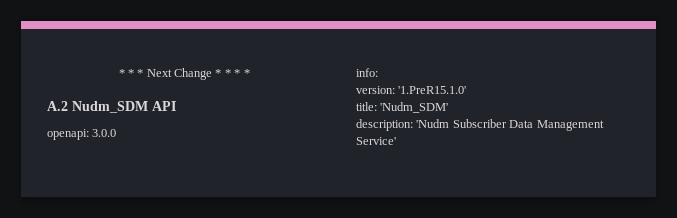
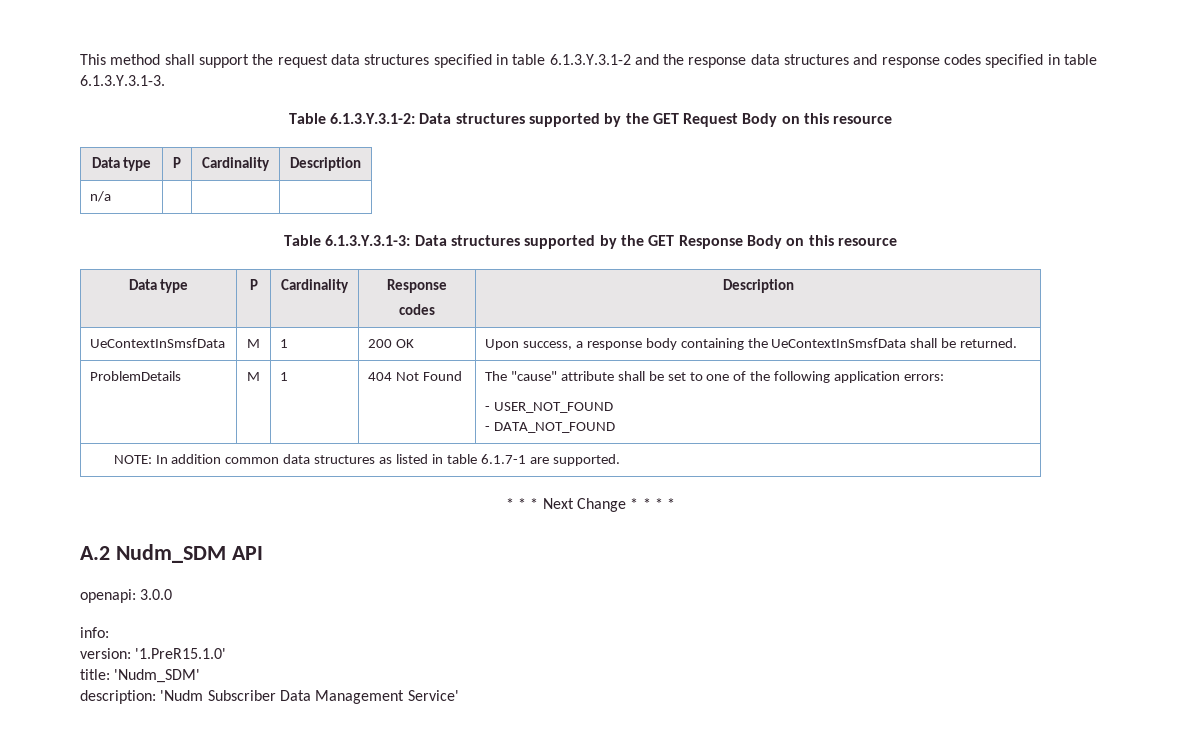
(118, 73) none -> [80,54,1098,68] [80,75,165,86] [288,113,893,127] [91,157,152,171] [173,157,181,168] [202,157,270,171] [290,157,361,171] [90,191,112,202] [284,235,897,249] [128,279,189,293] [249,279,258,290] [281,279,349,293] [387,279,447,293] [399,304,435,315] [722,279,794,293] [90,338,226,348] [247,339,260,348] [280,339,289,348] [368,339,414,348] [485,338,1018,350] [90,371,182,381] [247,372,260,381] [280,372,289,381] [368,371,462,381] [485,371,945,383] [485,402,613,413] [485,422,615,433] [113,454,620,466] This method shall support the request data structures specified in table 6.1.3.Y.3.1-2 and the response data structures and response codes specified in table 6.1.3.Y.3.1-3. // Table 6.1.3.Y.3.1-2: Data structures supported by the GET Request Body on this resource // Data type | P | Cardinality | Description // n/a | | | // Table 6.1.3.Y.3.1-3: Data structures supported by the GET Response Body on this resource // Data type | P | Cardinality | Response // codes | Description // UeContextInSmsfData | M | 1 | 200 OK | Upon success, a response body containing the UeContextInSmsfData shall be returned. // ProblemDetails | M | 1 | 404 Not Found | The "cause" attribute shall be set to one of the following application errors: // - USER_NOT_FOUND // - DATA_NOT_FOUND // NOTE: In addition common data structures as listed in table 6.1.7-1 are supported. //

